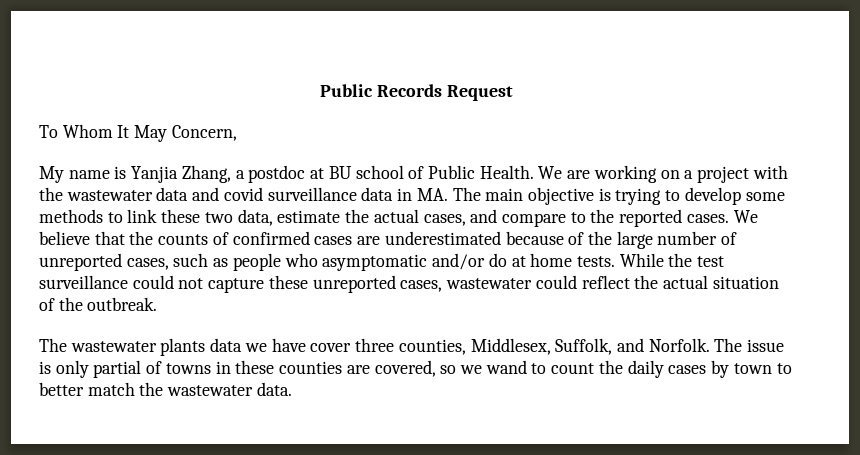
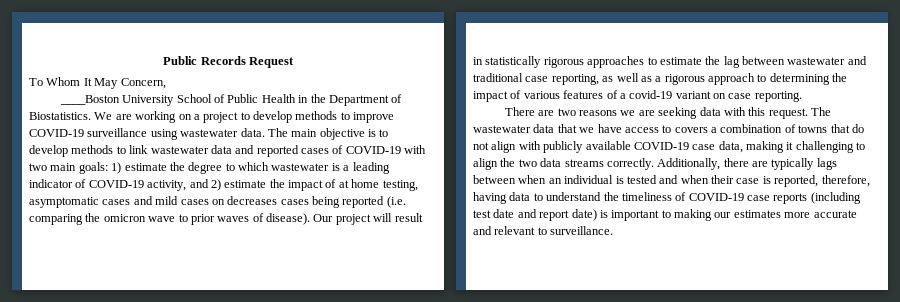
[39,165,534,183] My name is Yanjia Zhang, a postdoc at BU school of Public Health. -> [59,94,403,106] [29,112,91,120] ____Boston University School of Public Health in the Department of Biostatistics.
[752,165,788,179] [39,187,448,201] with the wastewater data and covid surveillance data in MA. -> [240,111,395,123] [29,128,265,140] to develop methods to improve COVID-19 surveillance using wastewater data.
[615,187,785,205] trying to develop some -> [379,129,389,137] [29,145,68,157] to develop
[161,209,758,227] [39,231,738,249] [39,253,725,271] [39,275,779,293] [39,297,158,311] [39,338,785,356] [39,360,792,378] [39,382,292,396] these two data, estimate the actual cases, and compare to the reported cases. We believe that the counts of confirmed cases are underestimated because of the large number of unreported cases, such as people who asymptomatic and/or do at home tests. While the test surveillance could not capture these unreported cases, wastewater could reflect the actual situation of the outbreak. // The wastewater plants data we have cover three counties, Middlesex, Suffolk, and Norfolk. The issue is only partial of towns in these counties are covered, so we wand to count the daily cases by town to better match the wastewater data. -> [150,145,427,157] [29,162,390,174] [29,179,418,191] [29,196,406,208] [29,213,423,225] [473,56,867,68] [473,73,848,85] [473,90,802,102] [504,107,832,119] [473,124,864,133] [473,141,866,153] [473,158,837,170] [473,175,870,187] [473,192,861,204] [473,209,857,221] [473,226,614,235] wastewater data and reported cases of COVID-19 with two main goals: 1) estimate the degree to which wastewater is a leading indicator of COVID-19 activity, and 2) estimate the impact of at home testing, asymptomatic cases and mild cases on decreases cases being reported (i.e. comparing the omicron wave to prior waves of disease). Our project will result in statistically rigorous approaches to estimate the lag between wastewater and traditional case reporting, as well as a rigorous approach to determining the impact of various features of a covid-19 variant on case reporting. // There are two reasons we are seeking data with this request. The wastewater data that we have access to covers a combination of towns that do not align with publicly available COVID-19 case data, making it challenging to align the two data streams correctly. Additionally, there are typically lags between when an individual is tested and when their case is reported, therefore, having data to understand the timeliness of COVID-19 case reports (including test date and report date) is important to making our estimates more accurate and relevant to surveillance.

